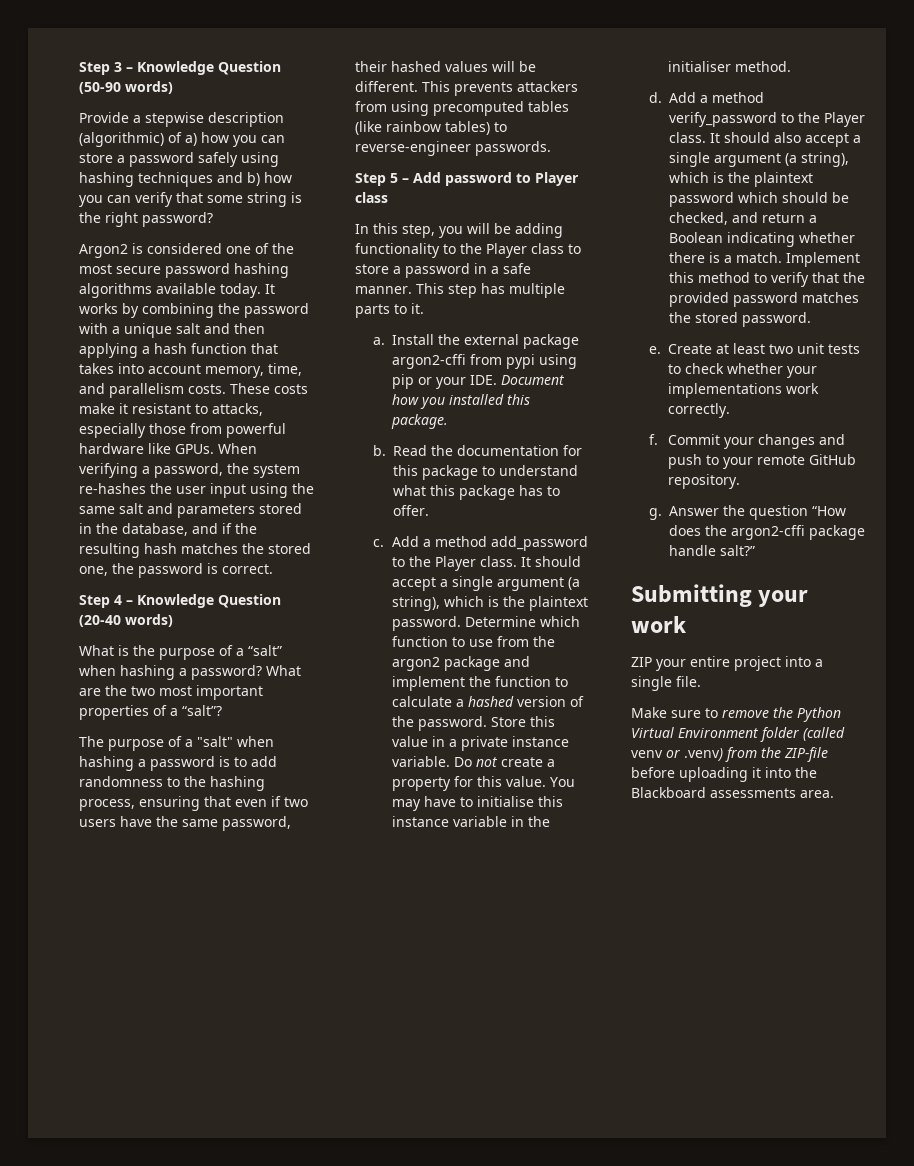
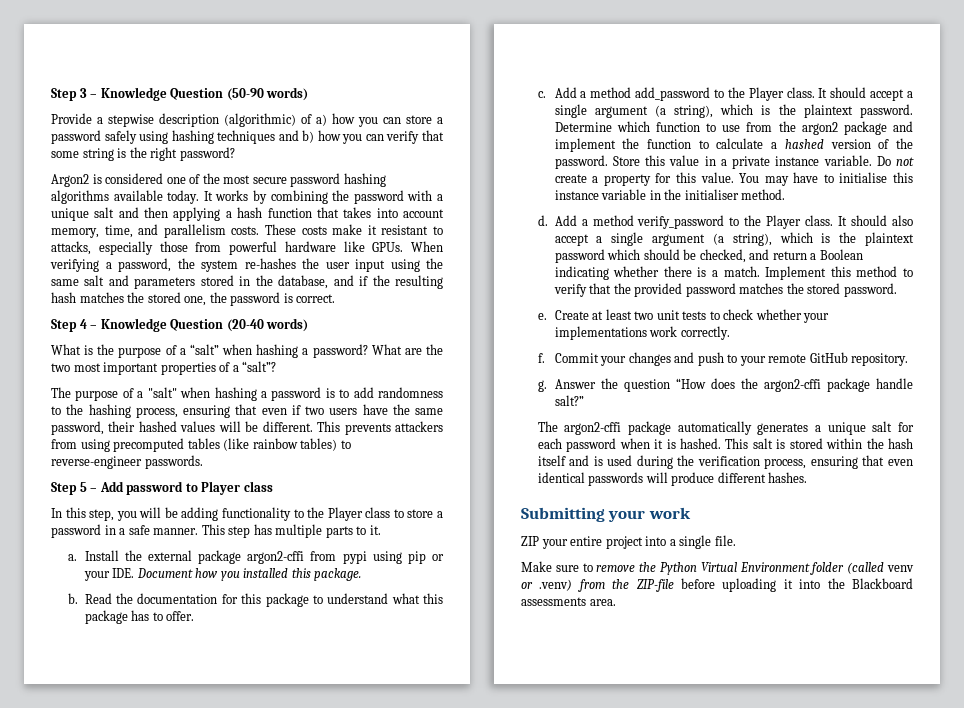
(756, 550) none -> [537,421,914,435] [537,438,913,452] [537,455,913,469] [537,472,808,486] // The argon2-cffi package automatically generates a unique salt for each password when it is hashed. This salt is stored within the hash itself and is used during the verification process, ensuring that even identical passwords will produce different hashes.

